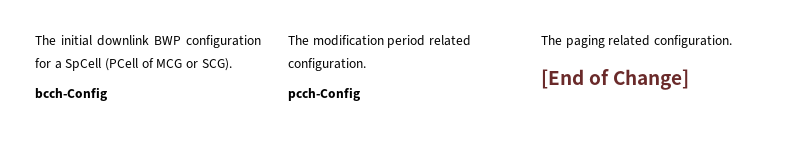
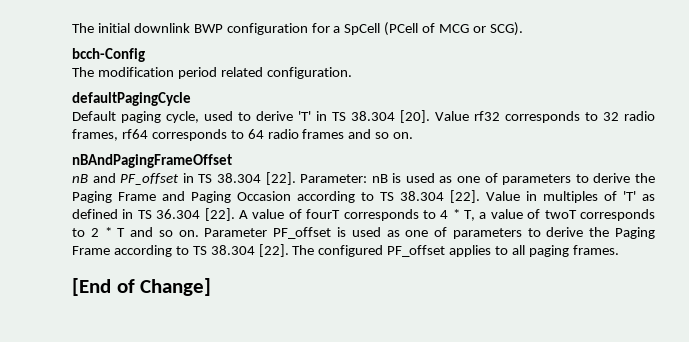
[288,87,360,101] [541,35,732,48] pcch-Config // The paging related configuration. -> [72,92,191,106] [72,110,655,123] [72,129,414,141] [72,154,232,168] [72,172,655,185] [72,190,655,203] [72,208,656,221] [72,227,655,239] [72,244,619,257] defaultPagingCycle // Default paging cycle, used to derive 'T' in TS 38.304 [20]. Value rf32 corresponds to 32 radio frames, rf64 corresponds to 64 radio frames and so on. // nBAndPagingFrameOffset // nB and PF_offset in TS 38.304 [22]. Parameter: nB is used as one of parameters to derive the Paging Frame and Paging Occasion according to TS 38.304 [22]. Value in multiples of 'T' as defined in TS 36.304 [22]. A value of fourT corresponds to 4 * T, a value of twoT corresponds to 2 * T and so on. Parameter PF_offset is used as one of parameters to derive the Paging Frame according to TS 38.304 [22]. The configured PF_offset applies to all paging frames.

